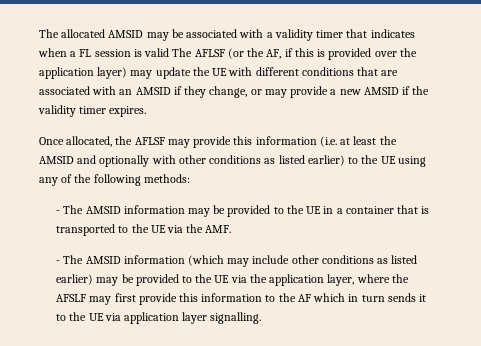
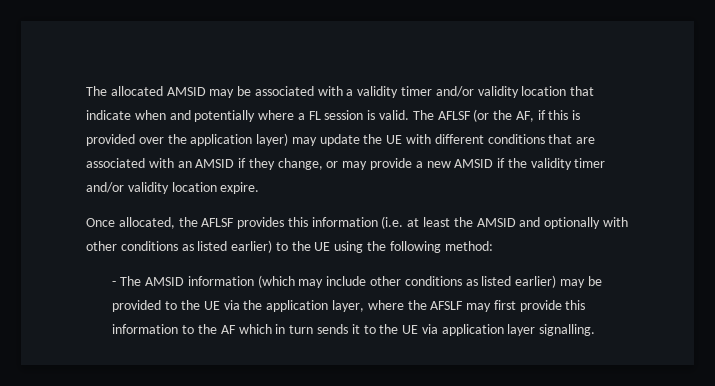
[346,29,415,38] [38,48,67,57] that indicates when -> [435,86,595,98] [86,110,295,122] and/or validity location that indicate when and potentially where
[144,48,170,57] valid -> [379,110,410,120] valid.
[109,106,147,117] expires. -> [86,182,260,194] and/or validity location expire.
[167,136,232,148] may provide -> [237,217,285,229] provides
[39,174,190,186] [56,205,430,217] [56,224,232,236] any of the following methods: // - The AMSID information may be provided to the UE in a container that is transported to the UE via the AMF. -> [367,241,493,253] the following method:

